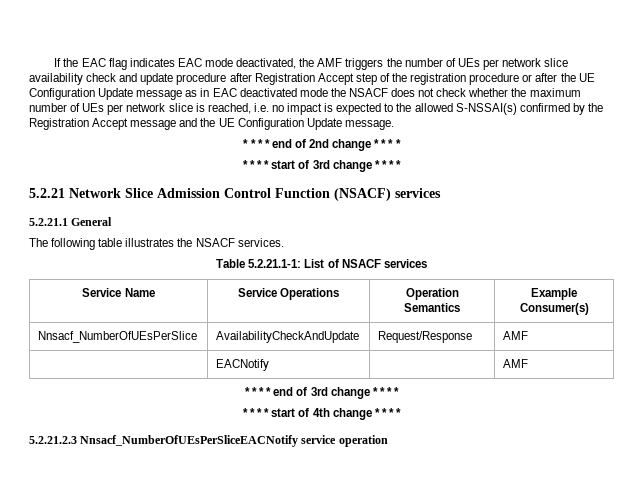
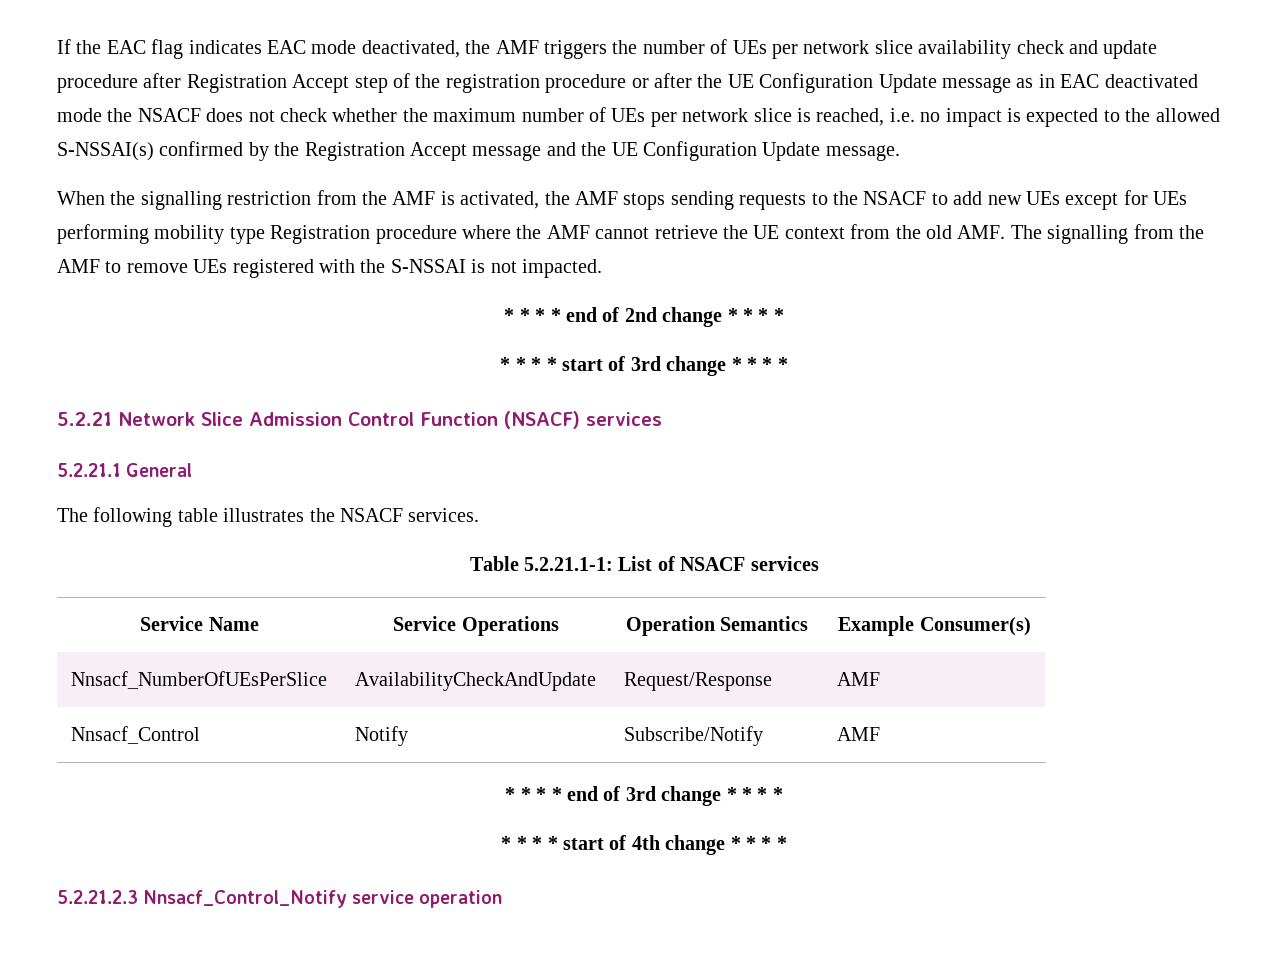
(394, 125) none -> [57,190,1188,210] [57,224,1204,244] [57,259,602,278] // When the signalling restriction from the AMF is activated, the AMF stops sending requests to the NSACF to add new UEs except for UEs performing mobility type Registration procedure where the AMF cannot retrieve the UE context from the old AMF. The signalling from the AMF to remove UEs registered with the S-NSSAI is not impacted.
[216,359,270,371] | EACNotify | -> [70,726,200,744] [354,726,408,746] [623,726,763,746] Nnsacf_Control | Notify | Subscribe/Notify
[80,435,299,447] Nnsacf_NumberOfUEsPerSliceEACNotify -> [143,890,348,908] Nnsacf_Control_Notify

